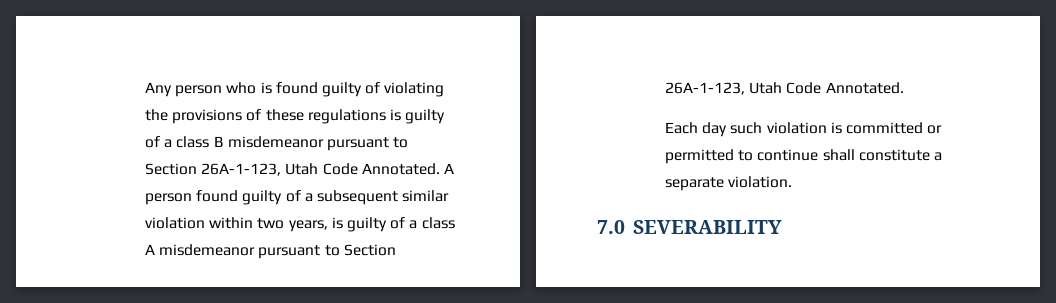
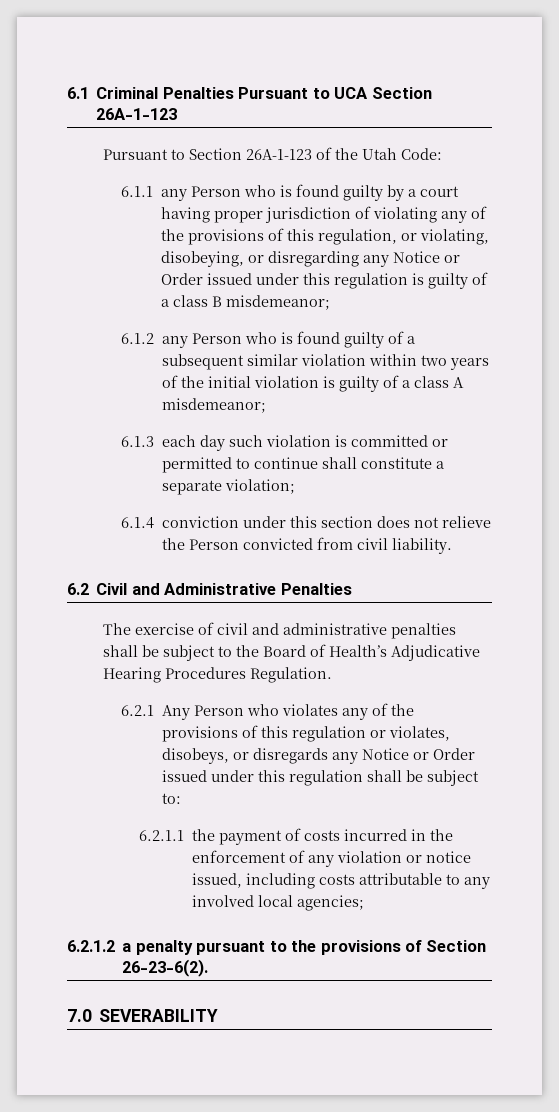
[145,82,445,97] [145,109,386,124] Any person who is found guilty of violating the provisions of these regulations -> [67,87,432,99] [96,108,178,120] [103,147,443,160] [121,184,459,201] [160,206,487,223] [160,228,489,245] [160,251,460,267] [160,273,408,289] 6.1 Criminal Penalties Pursuant to UCA Section 26A-1-123 // Pursuant to Section 26A-1-123 of the Utah Code: // 6.1.1 any Person who is found guilty by a court having proper jurisdiction of violating any of the provisions of this regulation, or violating, disobeying, or disregarding any Notice or Order issued under this regulation
[227,136,409,151] [145,163,455,176] [145,193,193,205] misdemeanor pursuant to Section 26A-1-123, Utah Code Annotated. A person -> [225,295,330,310] [121,332,293,348] misdemeanor; // 6.1.2 any Person who is
[288,220,328,232] years, -> [449,358,489,370] [161,375,319,388] years of the initial violation
[159,244,396,259] [665,82,904,95] [665,122,699,134] misdemeanor pursuant to Section 26A-1-123, Utah Code Annotated. // Each -> [161,398,266,413] [121,435,196,447] misdemeanor; // 6.1.3 each
[728,176,793,188] violation. -> [224,479,295,494] [121,516,491,529] [161,537,452,554] [67,583,352,595] [103,622,457,639] [103,644,481,661] [103,667,333,683] [121,703,414,720] [161,725,450,742] [161,748,475,764] [161,770,479,786] [161,793,181,804] [139,828,453,845] [191,850,471,867] [191,873,490,889] [191,895,364,911] [67,940,487,955] [122,959,209,977] violation; // 6.1.4 conviction under this section does not relieve the Person convicted from civil liability. // 6.2 Civil and Administrative Penalties // The exercise of civil and administrative penalties shall be subject to the Board of Health’s Adjudicative Hearing Procedures Regulation. // 6.2.1 Any Person who violates any of the provisions of this regulation or violates, disobeys, or disregards any Notice or Order issued under this regulation shall be subject to: // 6.2.1.1 the payment of costs incurred in the enforcement of any violation or notice issued, including costs attributable to any involved local agencies; // 6.2.1.2 a penalty pursuant to the provisions of Section 26-23-6(2).

